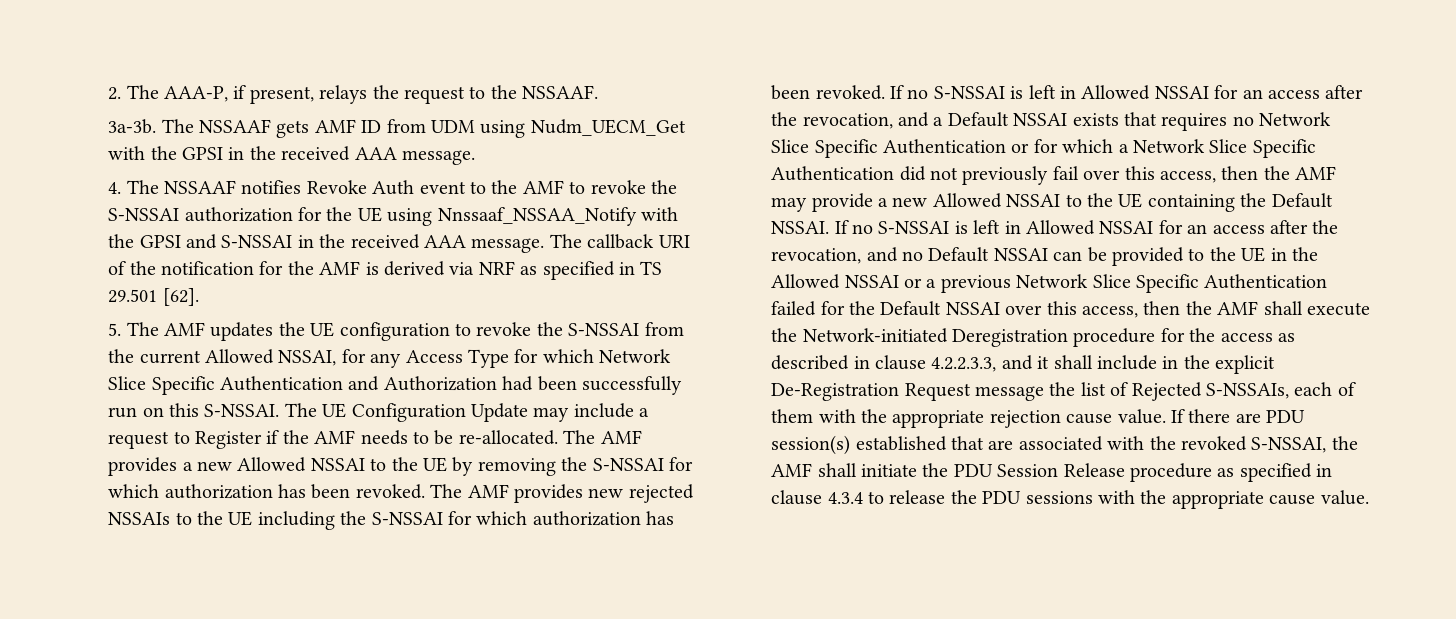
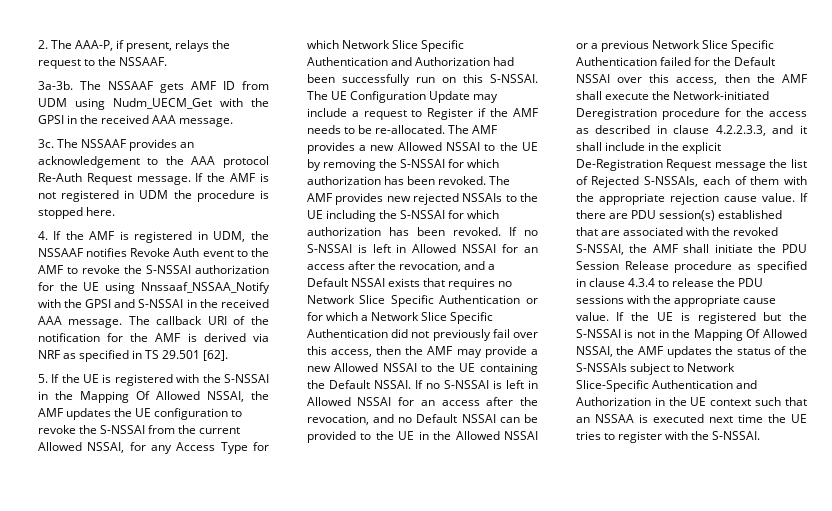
[108,180,159,194] 4. The -> [37,139,195,151] [37,156,269,168] [37,173,269,185] [37,190,269,202] [37,207,115,219] [37,231,269,243] 3c. The NSSAAF provides an acknowledgement to the AAA protocol Re-Auth Request message. If the AMF is not registered in UDM the procedure is stopped here. // 4. If the AMF is registered in UDM, the
[126,322,159,336] The -> [51,374,269,386] [37,391,269,403] If the UE is registered with the S-NSSAI in the Mapping Of Allowed NSSAI, the
(1369, 497) none -> [616,312,807,324] [575,329,807,341] [575,346,807,358] [575,363,736,375] [575,380,757,392] [575,397,807,406] [575,414,807,423] [575,431,761,443] If the UE is registered but the S-NSSAI is not in the Mapping Of Allowed NSSAI, the AMF updates the status of the S-NSSAIs subject to Network Slice-Specific Authentication and Authorization in the UE context such that an NSSAA is executed next time the UE tries to register with the S-NSSAI.

